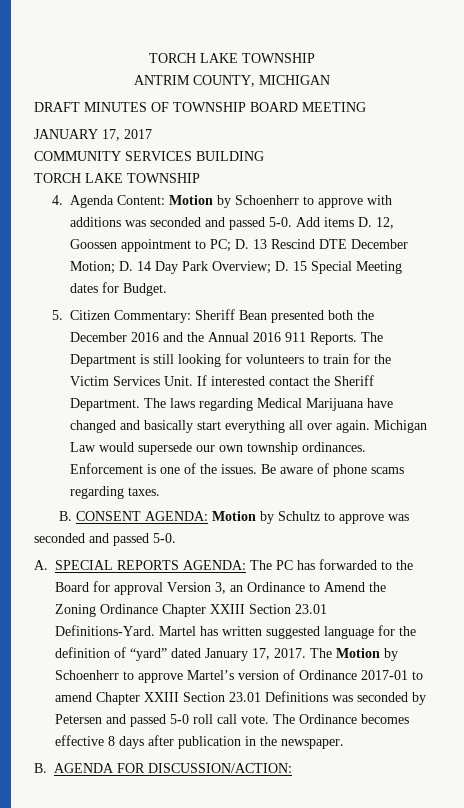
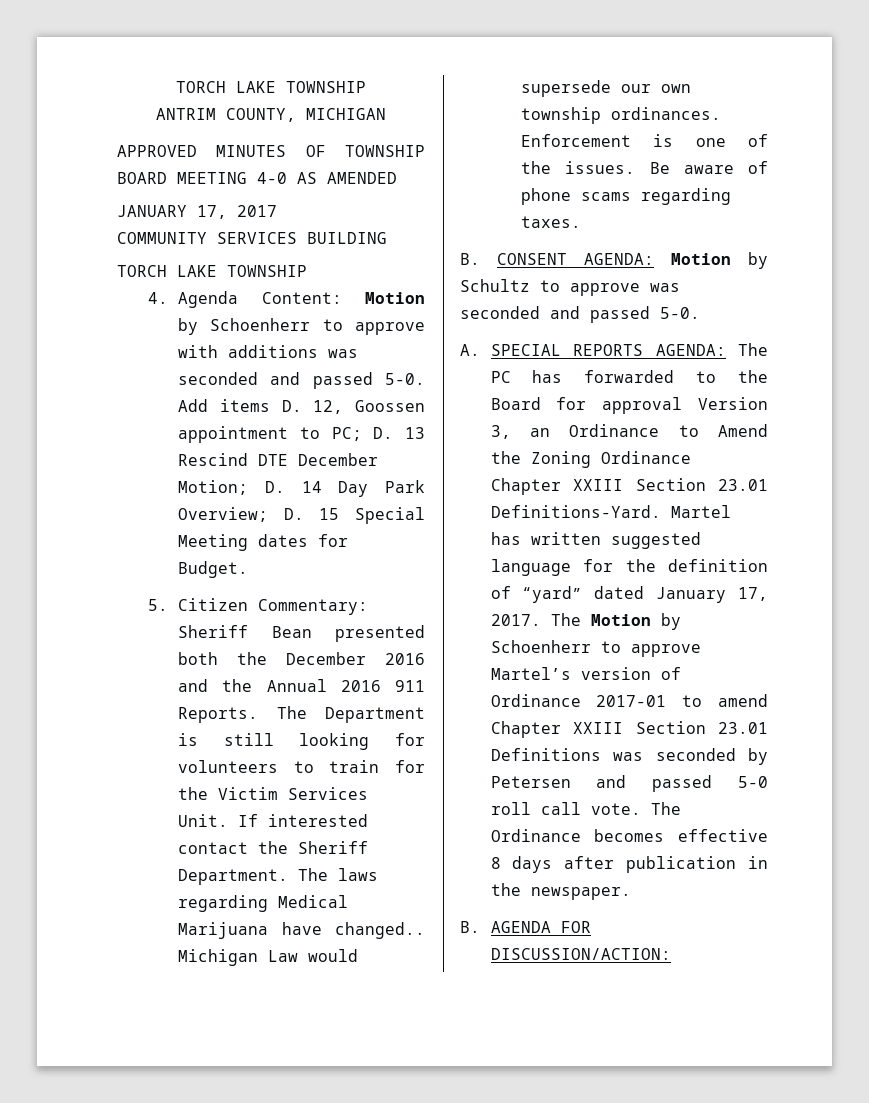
[34,102,80,112] DRAFT -> [117,145,197,157] APPROVED
(366, 107) none -> [257,172,397,184] 4-0 AS AMENDED
[69,420,370,433] changed and basically start everything all over again. -> [335,922,425,939] changed..

